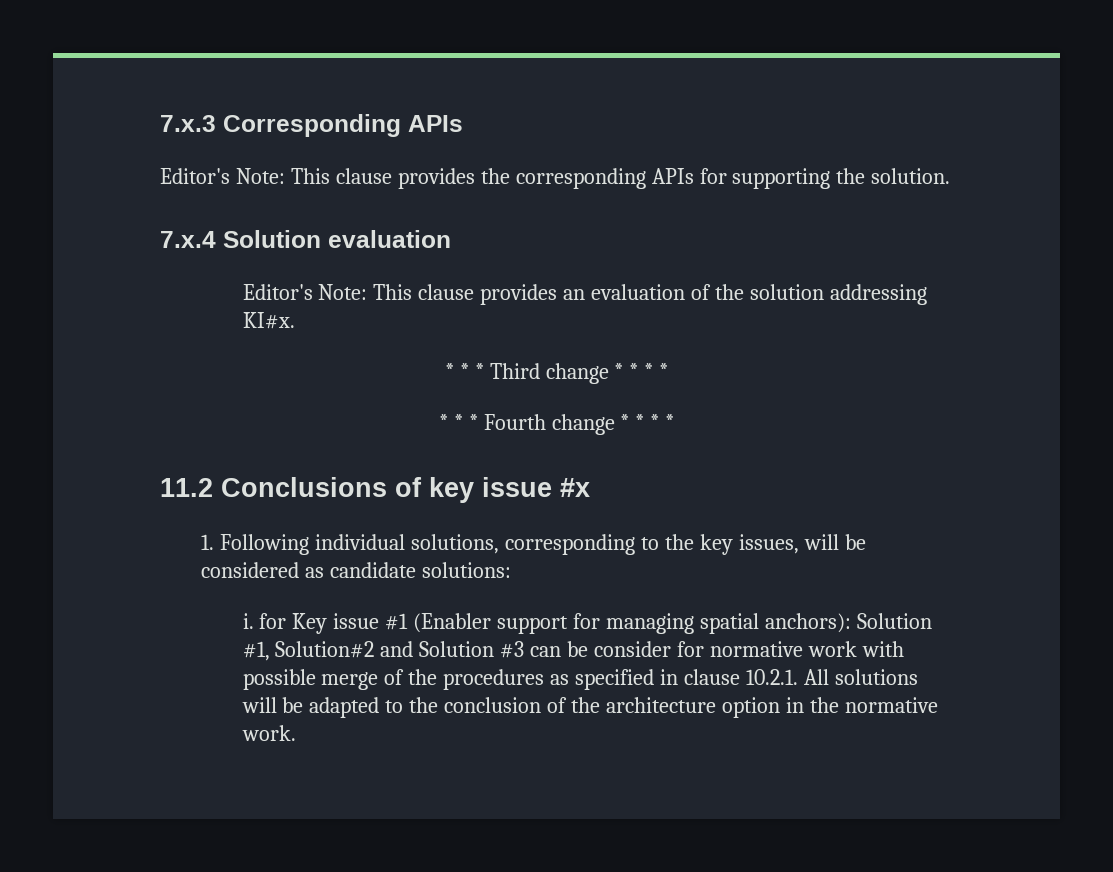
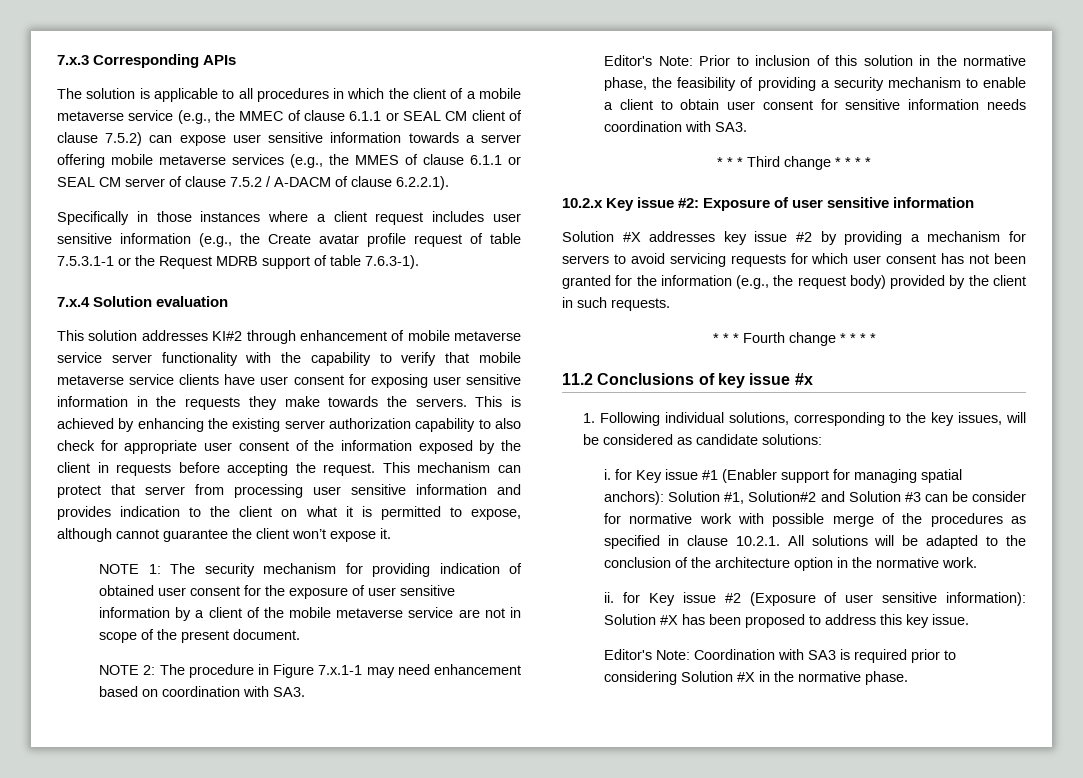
[160,168,951,189] [160,230,451,248] [242,284,927,305] [242,312,295,329] Editor's Note: This clause provides the corresponding APIs for supporting the solution. // 7.x.4 Solution evaluation // Editor's Note: This clause provides an evaluation of the solution addressing KI#x. -> [57,88,522,102] [57,110,522,124] [57,132,521,146] [57,154,521,168] [57,176,449,190] [57,211,521,225] [57,233,521,247] [57,255,419,269] [57,296,229,307] [57,330,521,344] [57,352,521,366] [57,374,521,388] [57,396,521,410] [57,418,521,432] [57,440,521,454] [57,462,521,476] [57,484,521,498] [57,506,521,520] [57,528,391,542] [99,563,522,577] [99,585,456,599] [99,607,522,621] [99,629,301,643] [99,664,521,678] [99,686,306,697] [604,55,1026,66] [604,77,1026,91] [604,99,1026,110] [604,121,748,132] The solution is applicable to all procedures in which the client of a mobile metaverse service (e.g., the MMEC of clause 6.1.1 or SEAL CM client of clause 7.5.2) can expose user sensitive information towards a server offering mobile metaverse services (e.g., the MMES of clause 6.1.1 or SEAL CM server of clause 7.5.2 / A-DACM of clause 6.2.2.1). // Specifically in those instances where a client request includes user sensitive information (e.g., the Create avatar profile request of table 7.5.3.1-1 or the Request MDRB support of table 7.6.3-1). // 7.x.4 Solution evaluation // This solution addresses KI#2 through enhancement of mobile metaverse service server functionality with the capability to verify that mobile metaverse service clients have user consent for exposing user sensitive information in the requests they make towards the servers. This is achieved by enhancing the existing server authorization capability to also check for appropriate user consent of the information exposed by the client in requests before accepting the request. This mechanism can protect that server from processing user sensitive information and provides indication to the client on what it is permitted to expose, although cannot guarantee the client won’t expose it. // NOTE 1: The security mechanism for providing indication of obtained user consent for the exposure of user sensitive information by a client of the mobile metaverse service are not in scope of the present document. // NOTE 2: The procedure in Figure 7.x.1-1 may need enhancement based on coordination with SA3. // Editor's Note: Prior to inclusion of this solution in the normative phase, the feasibility of providing a security mechanism to enable a client to obtain user consent for sensitive information needs coordination with SA3.
(669, 371) none -> [562,197,975,211] [562,231,1026,245] [562,253,1026,267] [562,275,1026,289] [562,297,670,311] // 10.2.x Key issue #2: Exposure of user sensitive information // Solution #X addresses key issue #2 by providing a mechanism for servers to avoid servicing requests for which user consent has not been granted for the information (e.g., the request body) provided by the client in such requests.
(296, 733) none -> [604,592,1026,606] [604,614,970,628] [604,649,957,663] [604,671,909,685] // ii. for Key issue #2 (Exposure of user sensitive information): Solution #X has been proposed to address this key issue. // Editor's Note: Coordination with SA3 is required prior to considering Solution #X in the normative phase.

